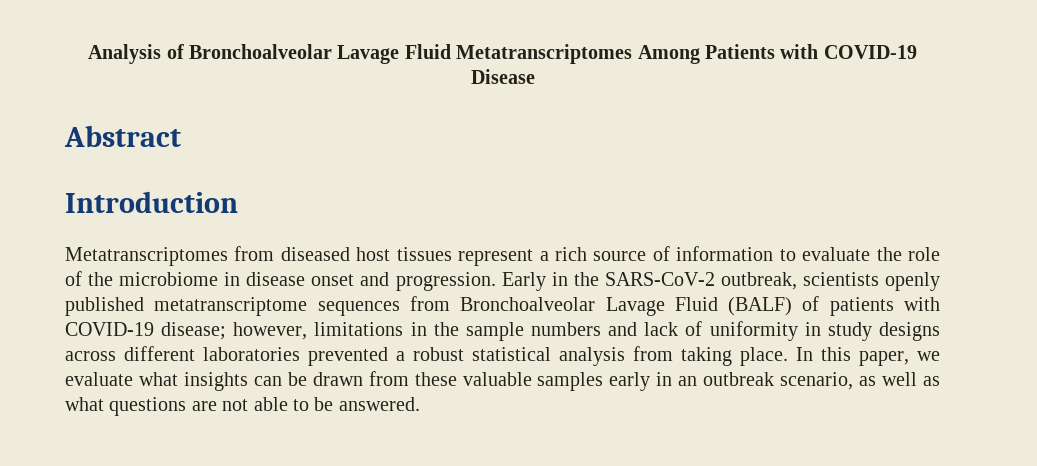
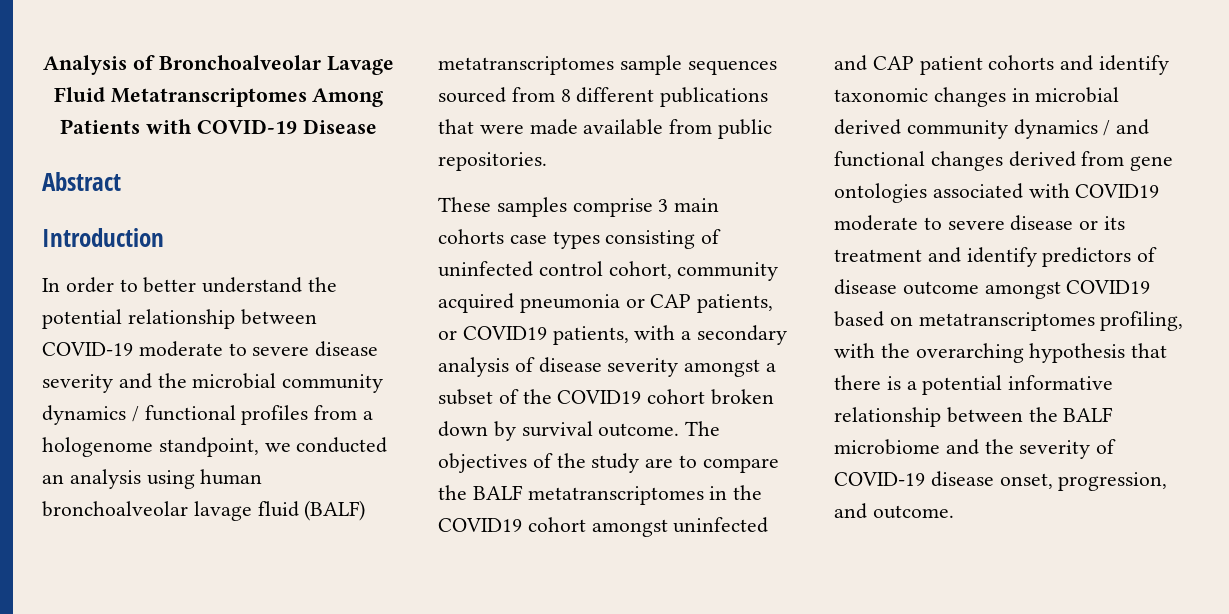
[65,246,941,266] [65,271,940,291] [65,296,940,316] [65,321,940,341] [65,346,940,366] [65,371,941,391] [65,397,420,416] Metatranscriptomes from diseased host tissues represent a rich source of information to evaluate the role of the microbiome in disease onset and progression. Early in the SARS-CoV-2 outbreak, scientists openly published metatranscriptome sequences from Bronchoalveolar Lavage Fluid (BALF) of patients with COVID-19 disease; however, limitations in the sample numbers and lack of uniformity in study designs across different laboratories prevented a robust statistical analysis from taking place. In this paper, we evaluate what insights can be drawn from these valuable samples early in an outbreak scenario, as well as what questions are not able to be answered. -> [42,277,338,293] [42,309,317,329] [42,341,379,357] [42,373,384,393] [42,405,374,425] [42,437,388,457] [42,469,263,489] [42,500,366,521] [438,55,777,75] [438,87,769,107] [438,119,773,139] [438,152,547,171] [438,197,720,217] [438,229,722,249] [438,261,779,281] [438,293,774,313] [438,325,788,345] [438,357,777,377] [438,389,775,405] [438,421,721,441] [438,453,779,473] [438,485,763,505] [438,517,769,537] [834,55,1170,75] [834,87,1120,107] [834,119,1150,139] [834,151,1174,171] [834,183,1160,203] [834,215,1126,231] [834,247,1158,267] [834,279,1151,299] [834,311,1184,331] [834,343,1168,363] [834,375,1114,395] [834,407,1114,427] [834,439,1117,459] [834,471,1168,491] [834,503,954,519] In order to better understand the potential relationship between COVID-19 moderate to severe disease severity and the microbial community dynamics / functional profiles from a hologenome standpoint, we conducted an analysis using human bronchoalveolar lavage fluid (BALF) metatranscriptomes sample sequences sourced from 8 different publications that were made available from public repositories. // These samples comprise 3 main cohorts case types consisting of uninfected control cohort, community acquired pneumonia or CAP patients, or COVID19 patients, with a secondary analysis of disease severity amongst a subset of the COVID19 cohort broken down by survival outcome. The objectives of the study are to compare the BALF metatranscriptomes in the COVID19 cohort amongst uninfected and CAP patient cohorts and identify taxonomic changes in microbial derived community dynamics / and functional changes derived from gene ontologies associated with COVID19 moderate to severe disease or its treatment and identify predictors of disease outcome amongst COVID19 based on metatranscriptomes profiling, with the overarching hypothesis that there is a potential informative relationship between the BALF microbiome and the severity of COVID-19 disease onset, progression, and outcome.

